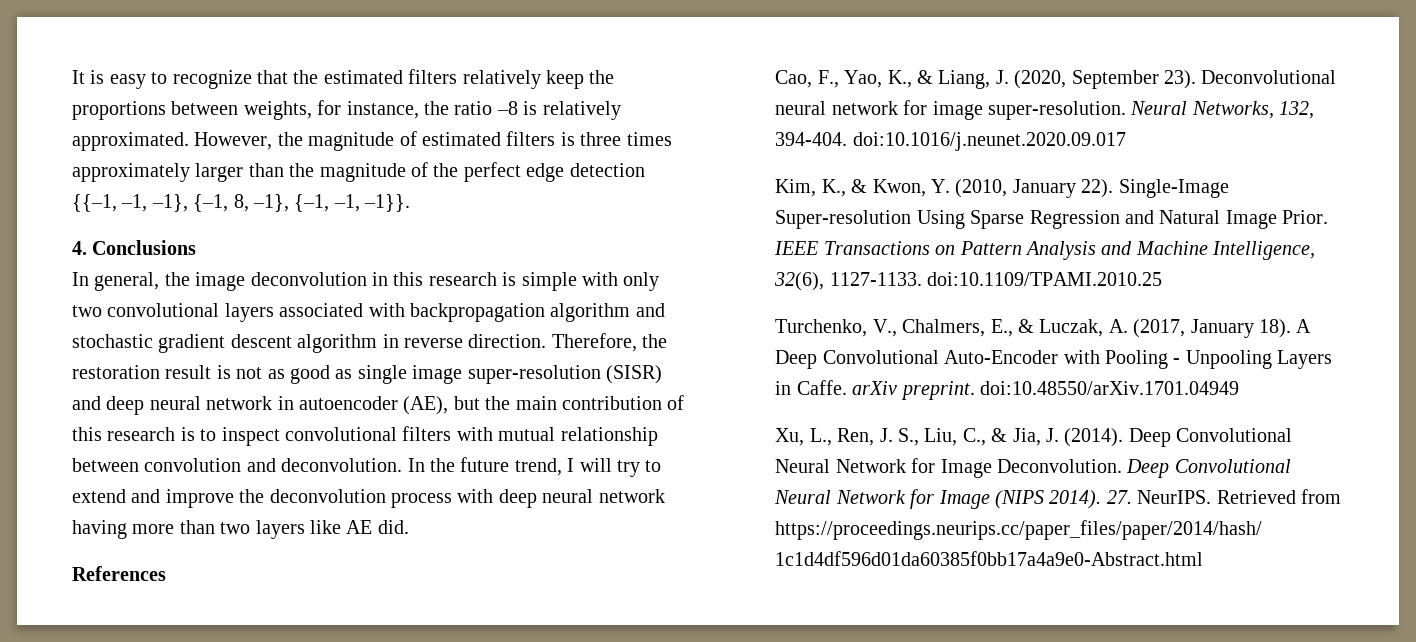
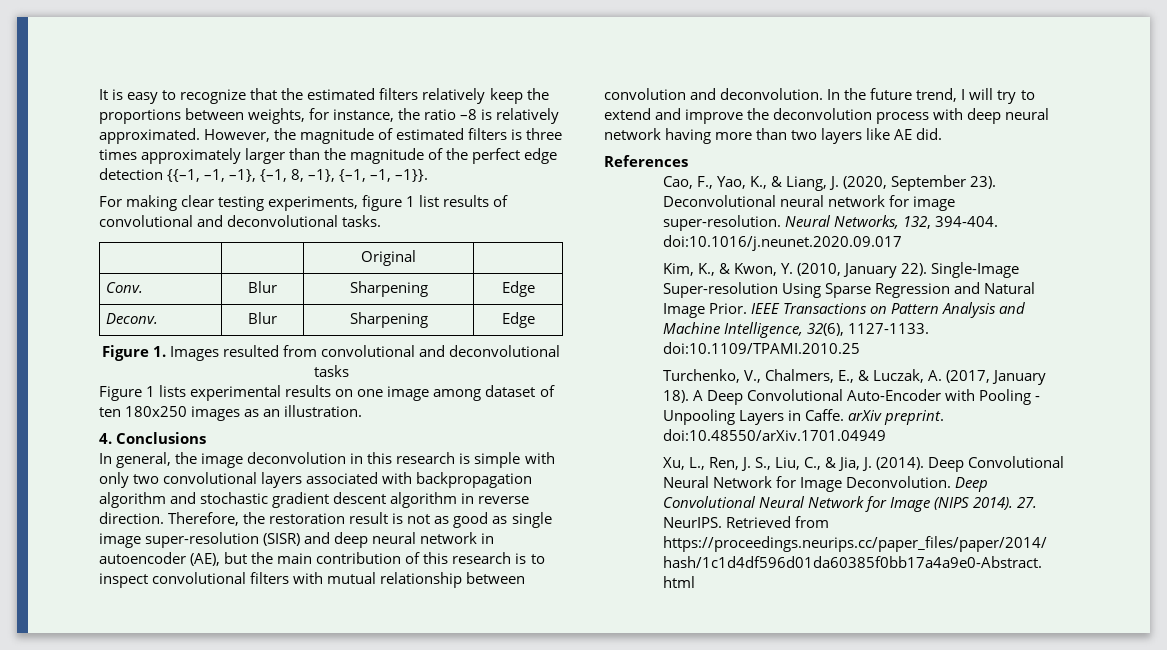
(411, 203) none -> [99,195,509,211] [99,215,382,227] [361,250,416,266] [106,282,144,293] [248,281,277,293] [349,281,428,297] [501,281,535,297] [106,313,159,324] [248,312,277,324] [349,312,428,328] [501,312,535,328] [101,345,561,361] [313,365,349,377] [99,385,555,401] [99,405,363,421] // For making clear testing experiments, figure 1 list results of convolutional and deconvolutional tasks. // | | Original | // Conv. | Blur | Sharpening | Edge // Deconv. | Blur | Sharpening | Edge // Figure 1. Images resulted from convolutional and deconvolutional tasks // Figure 1 lists experimental results on one image among dataset of ten 180x250 images as an illustration.

